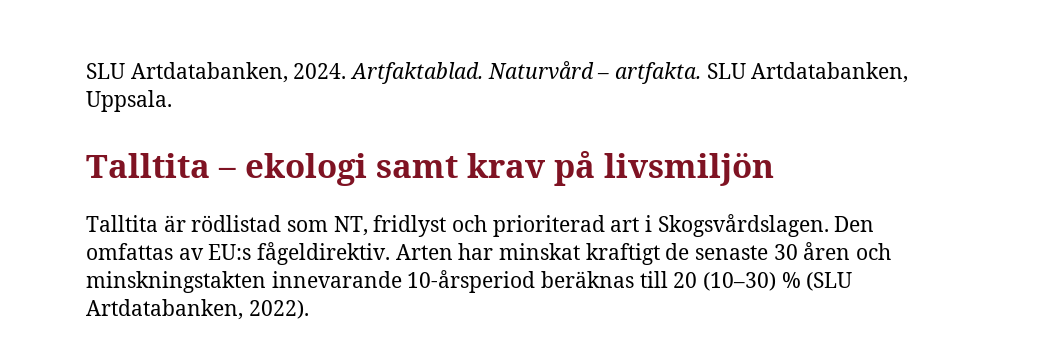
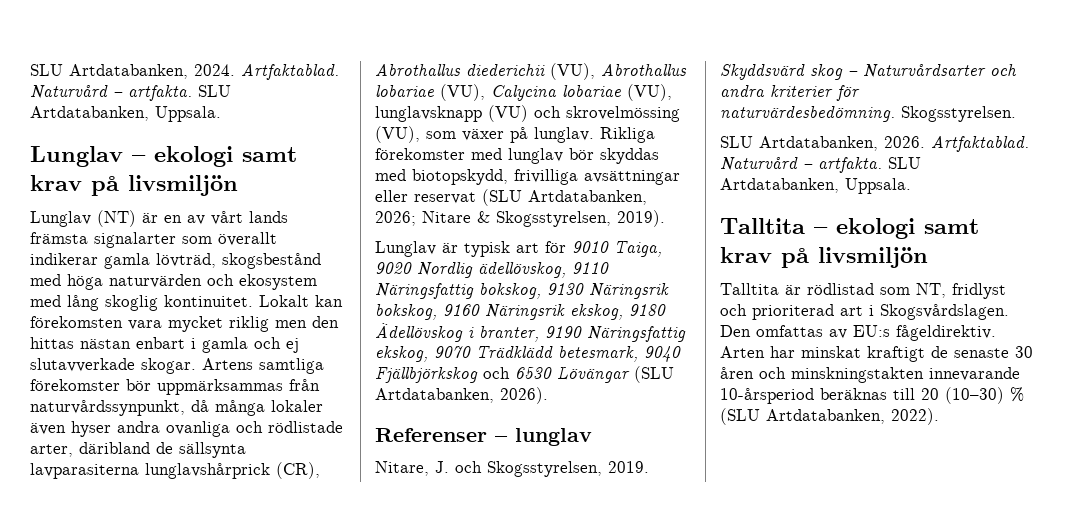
(172, 101) none -> [30,146,297,167] [30,175,238,196] [30,210,288,227] [30,232,277,248] [30,253,321,269] [30,274,317,290] [30,295,343,311] [30,316,339,332] [30,337,299,353] [30,358,324,374] [30,379,320,395] [30,400,323,416] [30,421,343,437] [30,442,246,458] [30,462,320,479] [375,63,687,80] [375,84,672,101] [375,105,680,122] [375,126,655,143] [375,148,659,164] [375,169,680,185] [375,189,647,206] [375,210,665,227] [375,241,662,257] [375,262,609,278] [375,283,669,299] [375,304,666,320] [375,323,686,342] [375,346,681,362] [375,366,674,383] [375,387,548,404] [375,428,592,446] [375,461,649,477] [720,64,1017,80] [720,85,860,101] [720,106,1016,122] [720,136,1029,152] [720,157,921,173] [720,178,911,194] // Lunglav – ekologi samt krav på livsmiljön // Lunglav (NT) är en av vårt lands främsta signalarter som överallt indikerar gamla lövträd, skogsbestånd med höga naturvärden och ekosystem med lång skoglig kontinuitet. Lokalt kan förekomsten vara mycket riklig men den hittas nästan enbart i gamla och ej slutavverkade skogar. Artens samtliga förekomster bör uppmärksammas från naturvårdssynpunkt, då många lokaler även hyser andra ovanliga och rödlistade arter, däribland de sällsynta lavparasiterna lunglavshårprick (CR), Abrothallus diederichii (VU), Abrothallus lobariae (VU), Calycina lobariae (VU), lunglavsknapp (VU) och skrovelmössing (VU), som växer på lunglav. Rikliga förekomster med lunglav bör skyddas med biotopskydd, frivilliga avsättningar eller reservat (SLU Artdatabanken, 2026; Nitare & Skogsstyrelsen, 2019). // Lunglav är typisk art för 9010 Taiga, 9020 Nordlig ädellövskog, 9110 Näringsfattig bokskog, 9130 Näringsrik bokskog, 9160 Näringsrik ekskog, 9180 Ädellövskog i branter, 9190 Näringsfattig ekskog, 9070 Trädklädd betesmark, 9040 Fjällbjörkskog och 6530 Lövängar (SLU Artdatabanken, 2026). // Referenser – lunglav // Nitare, J. och Skogsstyrelsen, 2019. Skyddsvärd skog – Naturvårdsarter och andra kriterier för naturvärdesbedömning. Skogsstyrelsen. // SLU Artdatabanken, 2026. Artfaktablad. Naturvård – artfakta. SLU Artdatabanken, Uppsala.

